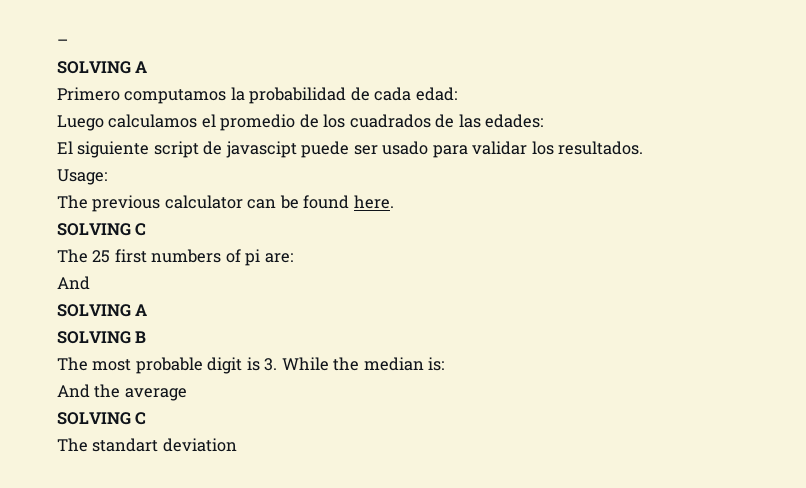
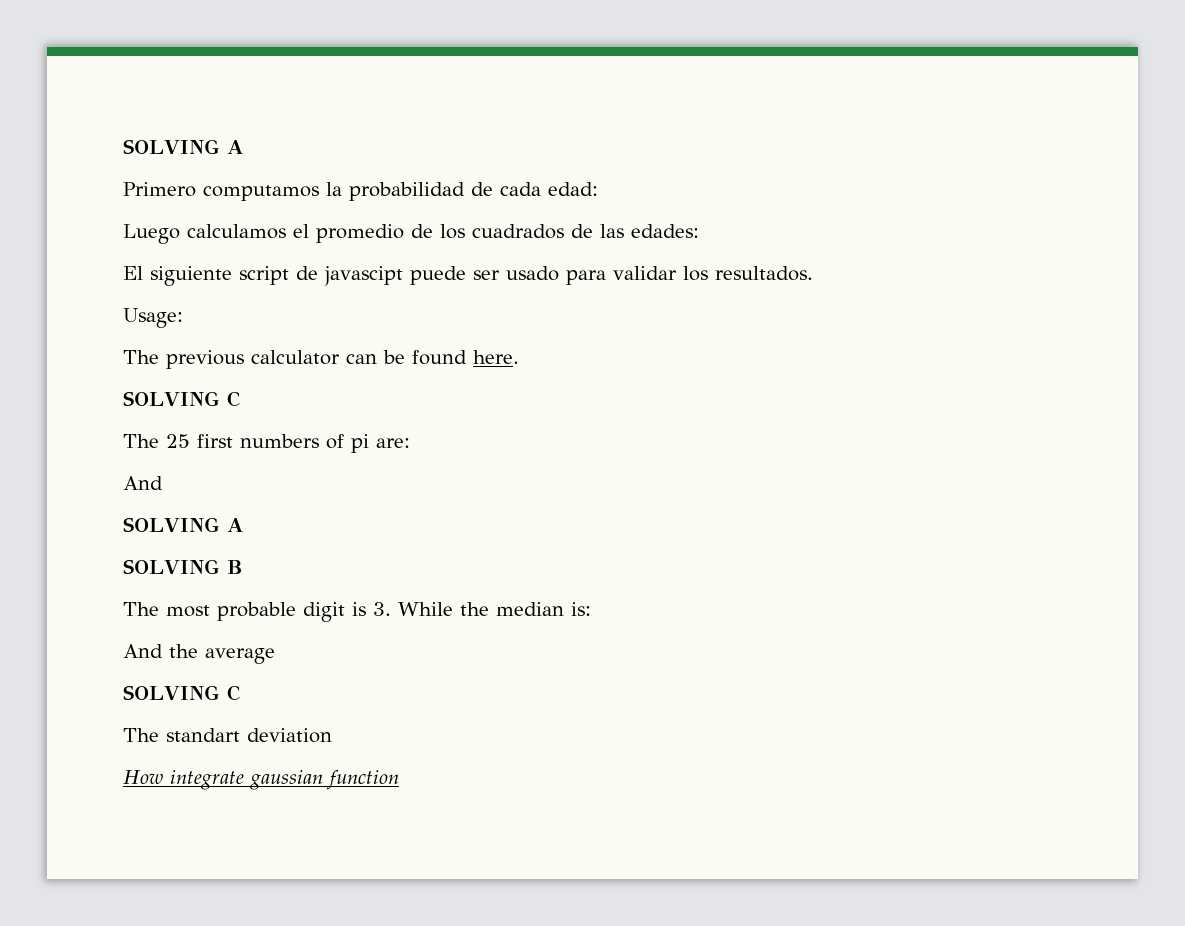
[57,39,68,46] – // -> (123, 146) none
(237, 445) none -> [123,770,399,790] // How integrate gaussian function

